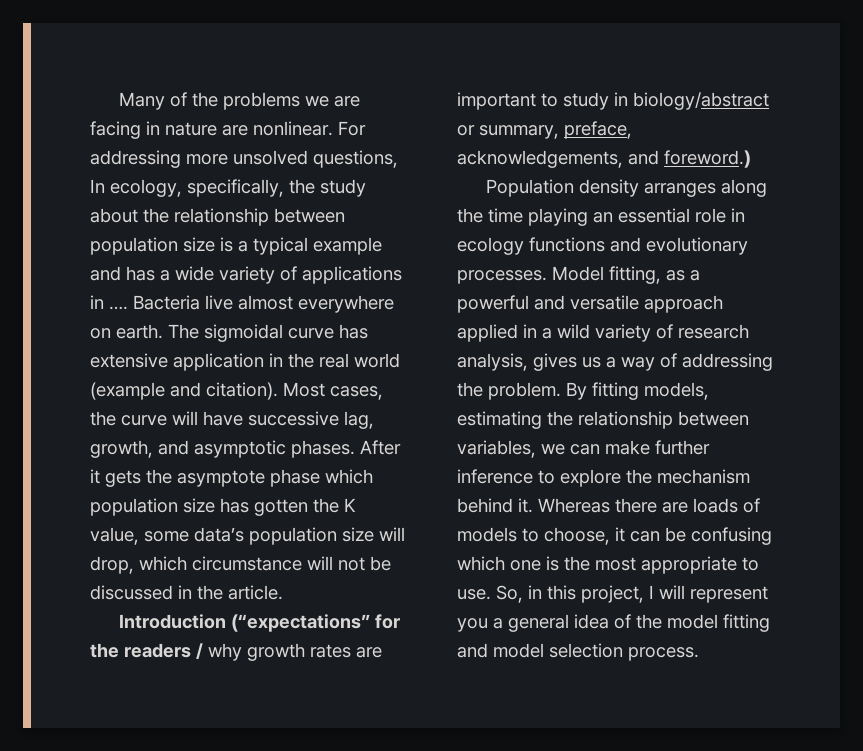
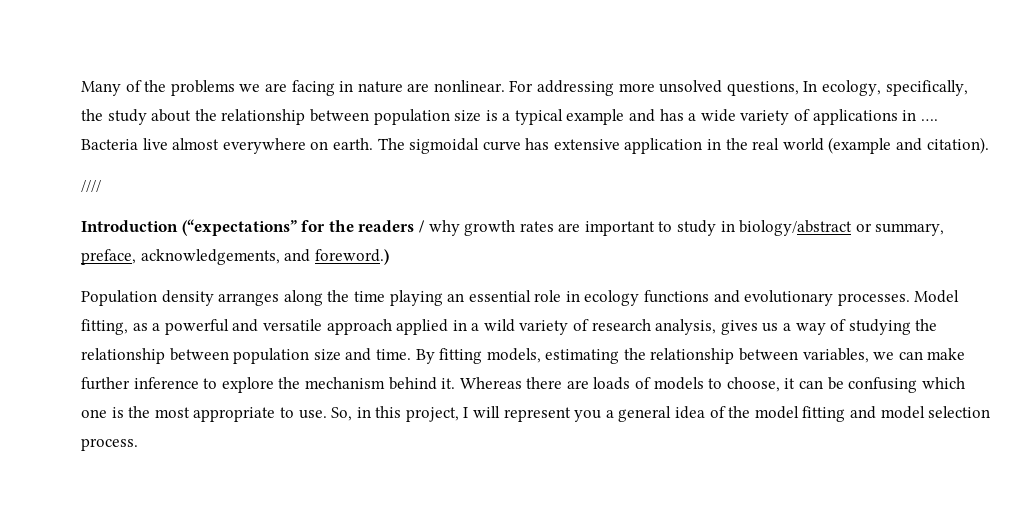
[283,382,383,400] [90,411,374,429] [90,440,401,458] [90,469,373,487] [90,498,356,516] [90,527,405,545] [90,556,391,574] [90,585,283,600] Most cases, the curve will have successive lag, growth, and asymptotic phases. After it gets the asymptote phase which population size has gotten the K value, some data’s population size will drop, which circumstance will not be discussed in the article. -> [81,180,101,192] // ////
[682,353,773,371] [457,382,561,400] addressing the problem. -> [848,319,938,335] [81,348,411,364] studying the relationship between population size and time.

